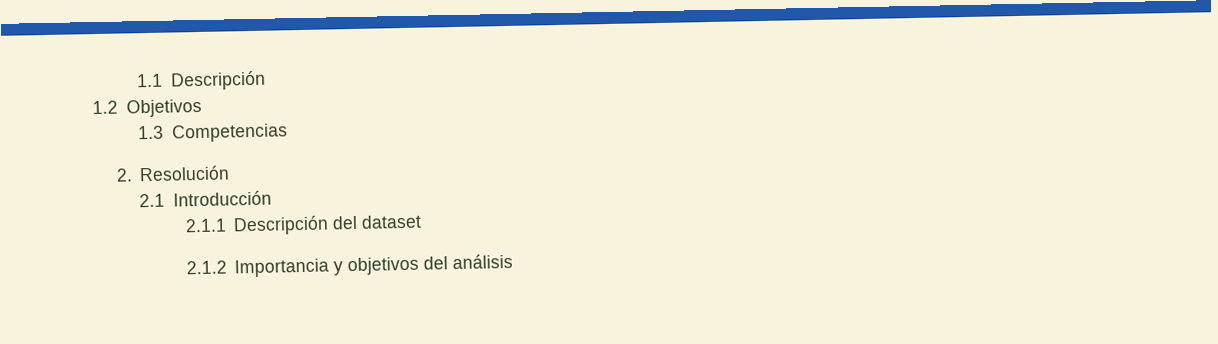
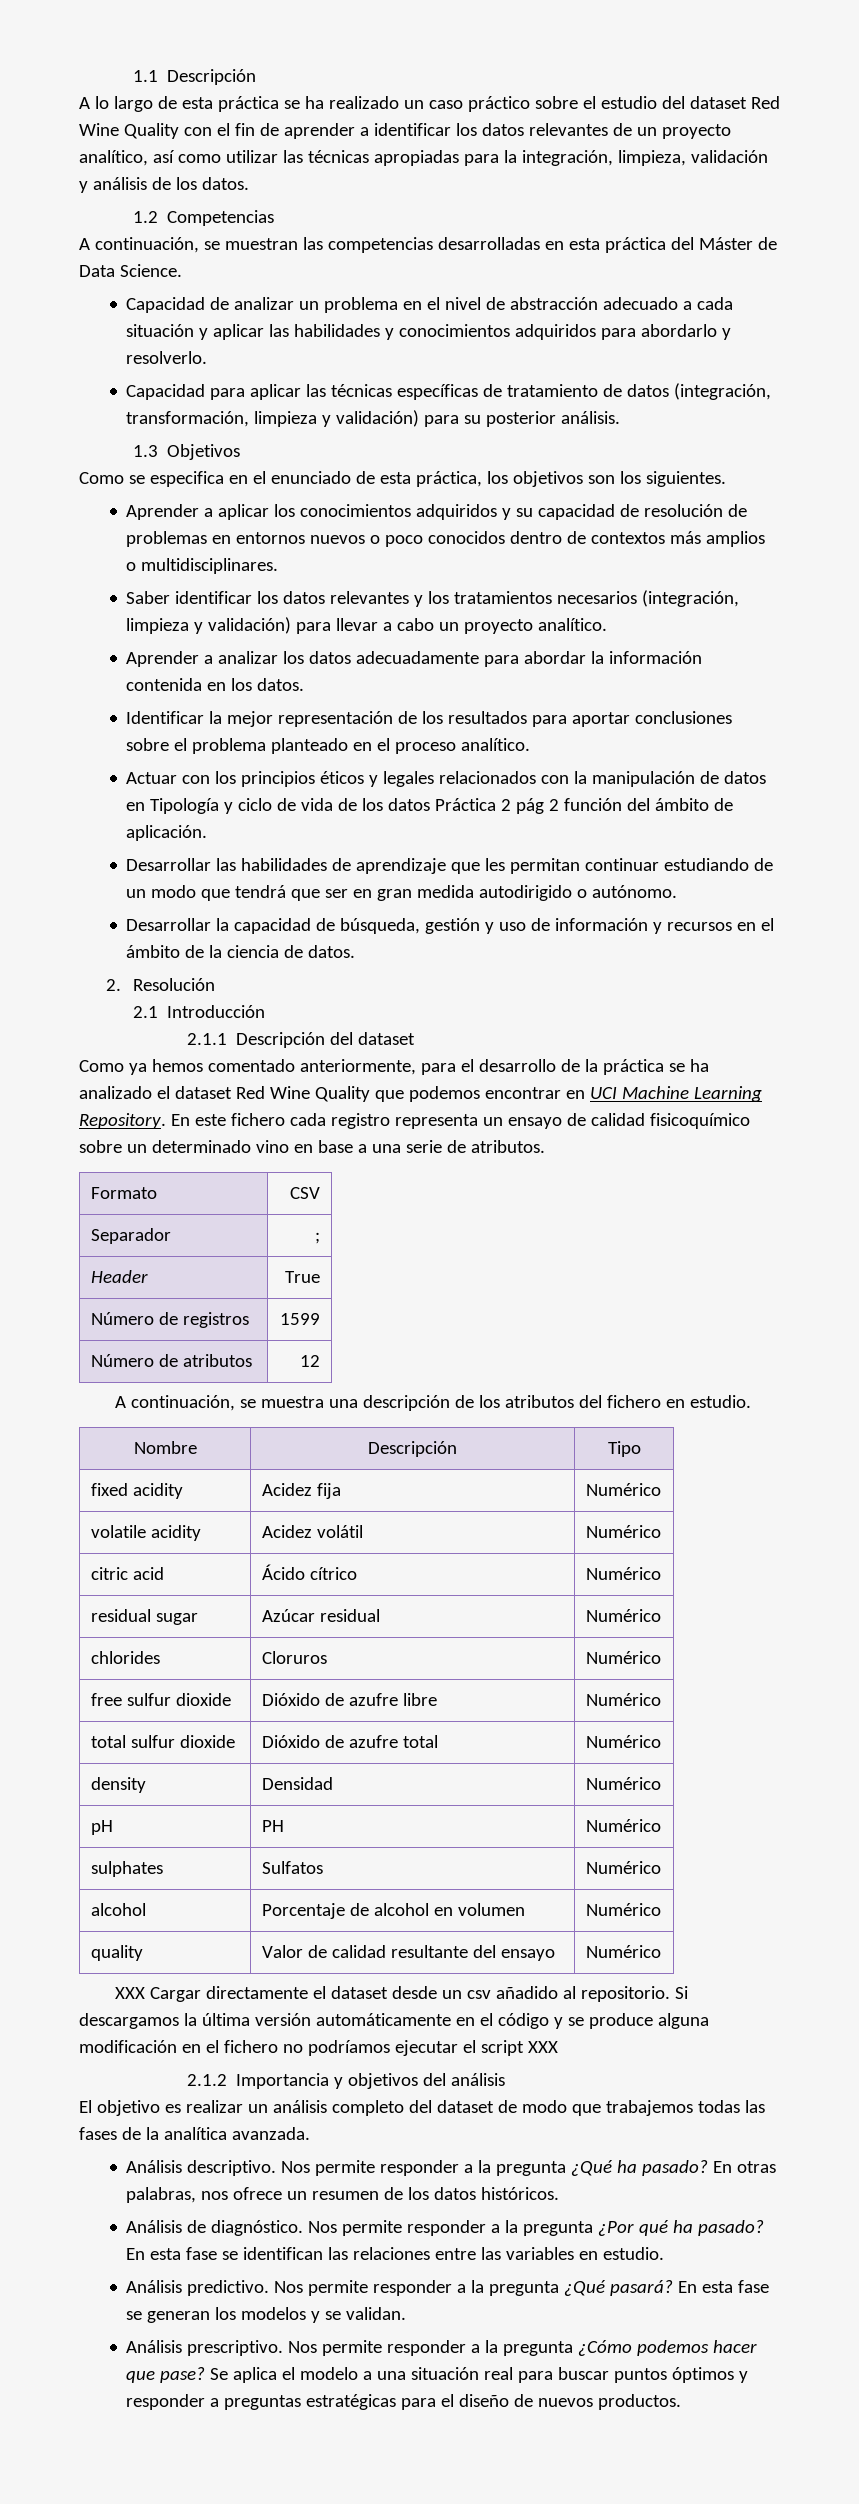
[92,98,202,118] [138,123,289,143] 1.2 Objetivos // 1.3 Competencias -> [79,96,780,112] [79,123,731,139] [79,150,768,166] [79,177,249,193] [132,210,275,226] [79,237,777,253] [79,264,182,277] [126,297,734,313] [126,324,732,340] [126,351,208,364] [126,383,772,400] [126,410,621,427] [132,444,241,460] [79,471,726,487] [126,504,748,520] [126,531,766,547] [126,558,279,574] [126,590,740,607] [126,617,608,634] [126,651,703,667] [126,678,305,691] [126,711,733,727] [126,738,531,754] [126,771,767,787] [126,798,734,814] [126,825,208,841] [126,858,774,874] [126,885,678,901] [126,918,775,934] [126,945,356,958] A lo largo de esta práctica se ha realizado un caso práctico sobre el estudio del dataset Red Wine Quality con el fin de aprender a identificar los datos relevantes de un proyecto analítico, así como utilizar las técnicas apropiadas para la integración, limpieza, validación y análisis de los datos. // 1.2 Competencias // A continuación, se muestran las competencias desarrolladas en esta práctica del Máster de Data Science. // Capacidad de analizar un problema en el nivel de abstracción adecuado a cada situación y aplicar las habilidades y conocimientos adquiridos para abordarlo y resolverlo. // Capacidad para aplicar las técnicas específicas de tratamiento de datos (integración, transformación, limpieza y validación) para su posterior análisis. // 1.3 Objetivos // Como se especifica en el enunciado de esta práctica, los objetivos son los siguientes. // Aprender a aplicar los conocimientos adquiridos y su capacidad de resolución de problemas en entornos nuevos o poco conocidos dentro de contextos más amplios o multidisciplinares. // Saber identificar los datos relevantes y los tratamientos necesarios (integración, limpieza y validación) para llevar a cabo un proyecto analítico. // Aprender a analizar los datos adecuadamente para abordar la información contenida en los datos. // Identificar la mejor representación de los resultados para aportar conclusiones sobre el problema planteado en el proceso analítico. // Actuar con los principios éticos y legales relacionados con la manipulación de datos en Tipología y ciclo de vida de los datos Práctica 2 pág 2 función del ámbito de aplicación. // Desarrollar las habilidades de aprendizaje que les permitan continuar estudiando de un modo que tendrá que ser en gran medida autodirigido o autónomo. // Desarrollar la capacidad de búsqueda, gestión y uso de información y recursos en el ámbito de la ciencia de datos.
(423, 221) none -> [79,1059,709,1075] [79,1086,762,1102] [79,1113,750,1129] [79,1140,545,1153] [90,1187,157,1199] [290,1187,321,1199] [90,1228,171,1244] [315,1232,321,1244] [90,1270,148,1283] [285,1271,321,1283] [90,1312,249,1328] [280,1313,321,1325] [90,1354,252,1367] [300,1355,321,1367] [115,1395,752,1411] [133,1441,197,1454] [368,1441,457,1457] [607,1441,641,1457] [90,1483,183,1499] [261,1483,341,1499] [585,1483,661,1496] [90,1525,201,1541] [261,1525,363,1538] [585,1525,661,1538] [90,1567,164,1580] [261,1564,357,1580] [585,1567,661,1580] [90,1609,198,1625] [261,1609,380,1622] [585,1609,661,1622] [90,1651,160,1664] [261,1651,327,1664] [585,1651,661,1664] [90,1693,231,1706] [261,1693,437,1706] [585,1693,661,1706] [90,1735,235,1748] [261,1735,438,1748] [585,1735,661,1748] [90,1777,146,1793] [261,1777,333,1790] [585,1777,661,1790] [90,1820,113,1835] [261,1820,284,1832] [585,1819,661,1832] [90,1861,163,1877] [261,1861,323,1874] [585,1861,661,1874] [90,1903,146,1916] [261,1903,525,1919] [585,1903,661,1916] [90,1945,143,1961] [261,1945,555,1961] [585,1945,661,1958] [115,1986,689,2002] [79,2013,709,2029] [79,2040,558,2056] // Como ya hemos comentado anteriormente, para el desarrollo de la práctica se ha analizado el dataset Red Wine Quality que podemos encontrar en UCI Machine Learning Repository. En este fichero cada registro representa un ensayo de calidad fisicoquímico sobre un determinado vino en base a una serie de atributos. // Formato | CSV // Separador | ; // Header | True // Número de registros | 1599 // Número de atributos | 12 // A continuación, se muestra una descripción de los atributos del fichero en estudio. // Nombre | Descripción | Tipo // fixed acidity | Acidez fija | Numérico // volatile acidity | Acidez volátil | Numérico // citric acid | Ácido cítrico | Numérico // residual sugar | Azúcar residual | Numérico // chlorides | Cloruros | Numérico // free sulfur dioxide | Dióxido de azufre libre | Numérico // total sulfur dioxide | Dióxido de azufre total | Numérico // density | Densidad | Numérico // pH | PH | Numérico // sulphates | Sulfatos | Numérico // alcohol | Porcentaje de alcohol en volumen | Numérico // quality | Valor de calidad resultante del ensayo | Numérico // XXX Cargar directamente el dataset desde un csv añadido al repositorio. Si descargamos la última versión automáticamente en el código y se produce alguna modificación en el fichero no podríamos ejecutar el script XXX
(514, 261) none -> [79,2100,765,2116] [79,2127,310,2140] [126,2160,777,2176] [126,2187,560,2203] [126,2220,765,2236] [126,2247,665,2260] [126,2280,770,2296] [126,2307,407,2323] [126,2340,758,2356] [126,2367,749,2383] [126,2394,682,2410] // El objetivo es realizar un análisis completo del dataset de modo que trabajemos todas las fases de la analítica avanzada. // Análisis descriptivo. Nos permite responder a la pregunta ¿Qué ha pasado? En otras palabras, nos ofrece un resumen de los datos históricos. // Análisis de diagnóstico. Nos permite responder a la pregunta ¿Por qué ha pasado? En esta fase se identifican las relaciones entre las variables en estudio. // Análisis predictivo. Nos permite responder a la pregunta ¿Qué pasará? En esta fase se generan los modelos y se validan. // Análisis prescriptivo. Nos permite responder a la pregunta ¿Cómo podemos hacer que pase? Se aplica el modelo a una situación real para buscar puntos óptimos y responder a preguntas estratégicas para el diseño de nuevos productos.

